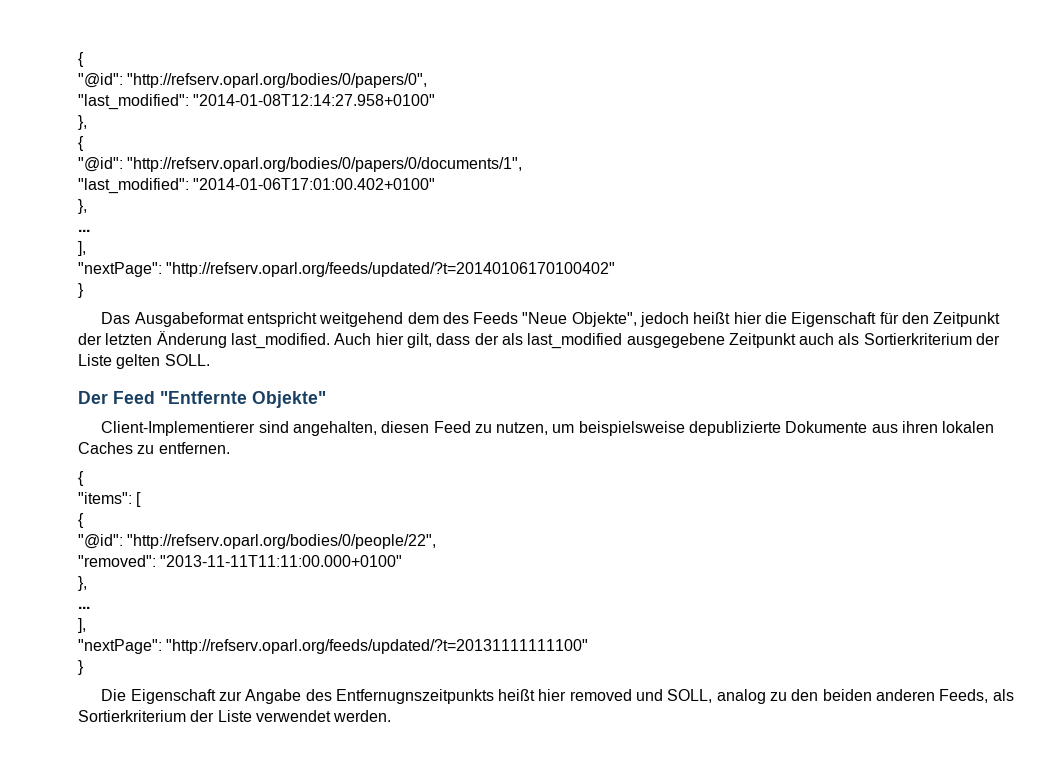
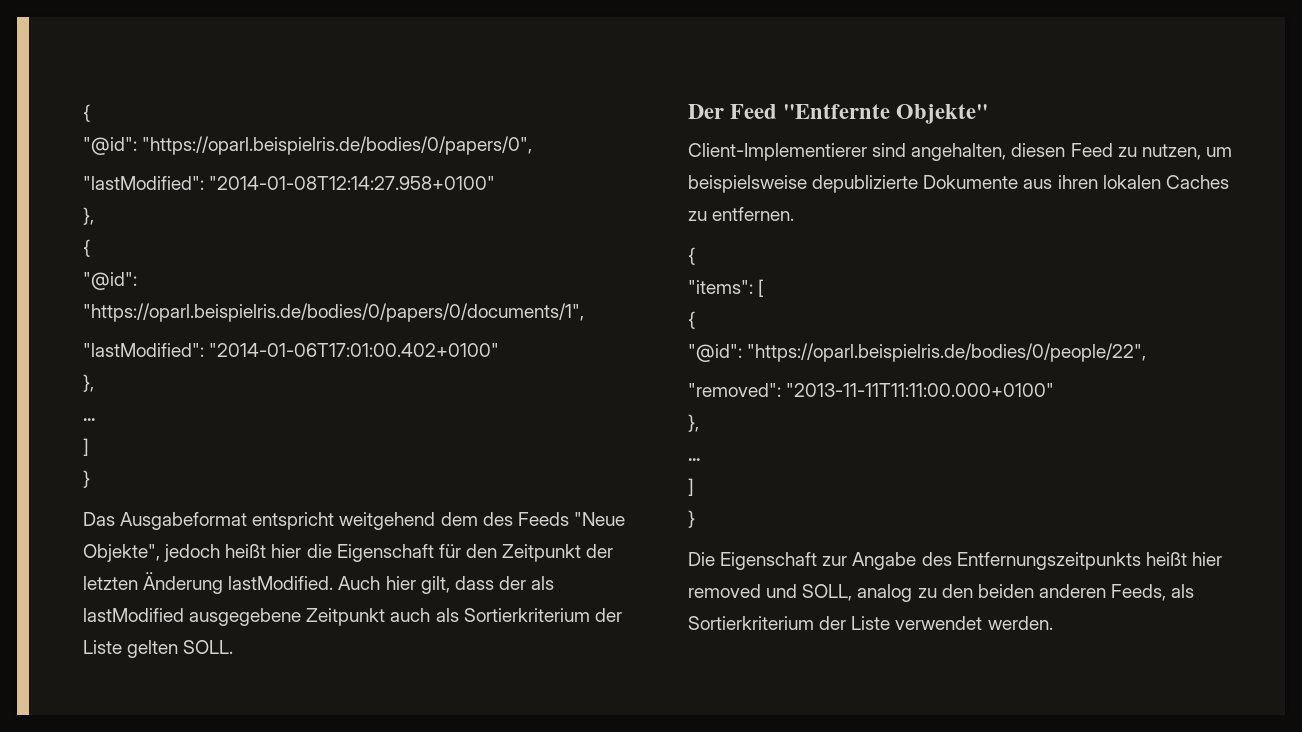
[78,52,84,67] [78,73,428,88] [78,94,189,110] { // "@id": "http://refserv.oparl.org/bodies/0/papers/0", // "last_modified": -> [83,104,90,122] [83,136,533,155] [83,176,204,190] { // "@id": "https://oparl.beispielris.de/bodies/0/papers/0", // "lastModified":
[127,157,523,172] [78,178,189,194] "http://refserv.oparl.org/bodies/0/papers/0/documents/1", // "last_modified": -> [83,303,584,322] [83,343,204,357] "https://oparl.beispielris.de/bodies/0/papers/0/documents/1", // "lastModified":
[78,241,86,256] [78,262,616,277] ], // "nextPage": "http://refserv.oparl.org/feeds/updated/?t=20140106170100402" -> [83,438,89,456] ]
[230,333,330,349] last_modified. -> [228,576,334,590] lastModified.
[527,333,623,349] last_modified -> [83,608,184,622] lastModified
[127,534,437,549] "http://refserv.oparl.org/bodies/0/people/22", -> [747,343,1147,362] "https://oparl.beispielris.de/bodies/0/people/22",
[78,618,86,633] [78,639,589,654] ], // "nextPage": "http://refserv.oparl.org/feeds/updated/?t=20131111111100" -> [688,478,694,496] ]
[335,689,494,704] Entfernugnszeitpunkts -> [956,552,1141,570] Entfernungszeitpunkts

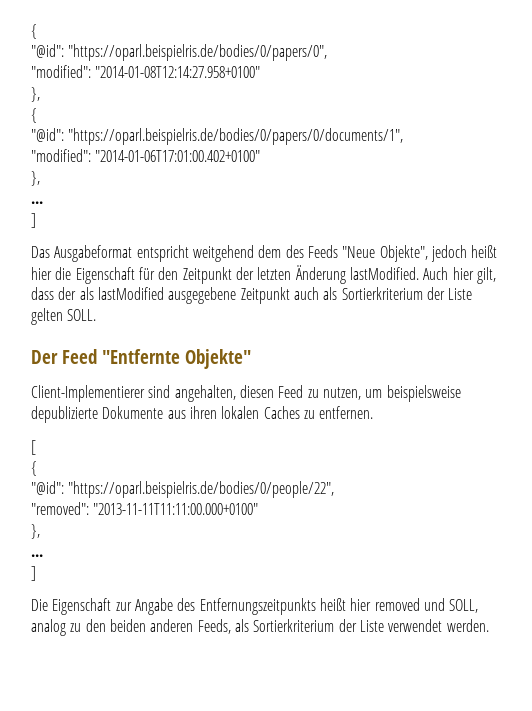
[83,176,204,190] "lastModified": -> [31,65,91,78] "modified":
[83,343,204,357] "lastModified": -> [31,149,91,162] "modified":
[83,470,90,488] // } -> (36, 220) none
[688,247,695,265] [688,280,753,294] { // "items": -> (374, 412) none
[688,510,695,528] // } -> (36, 573) none

